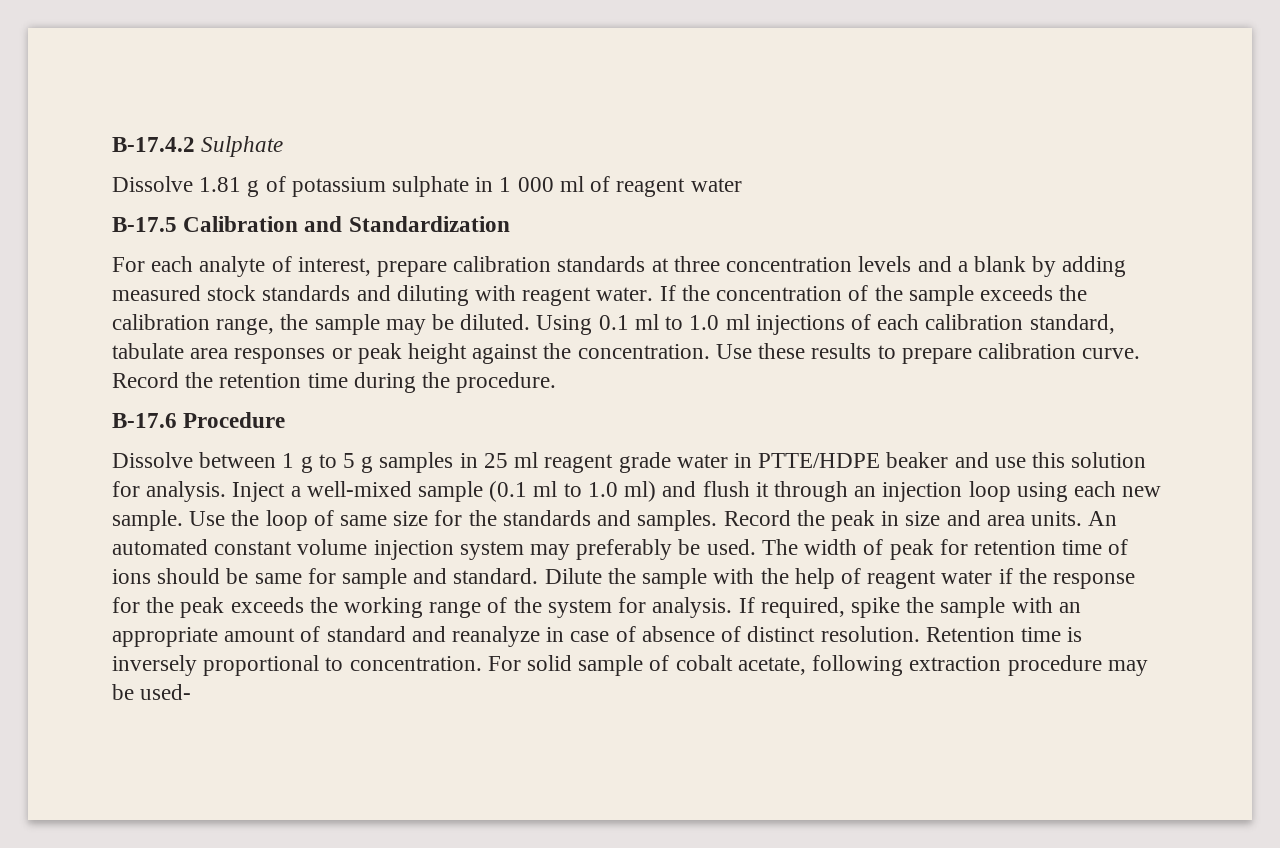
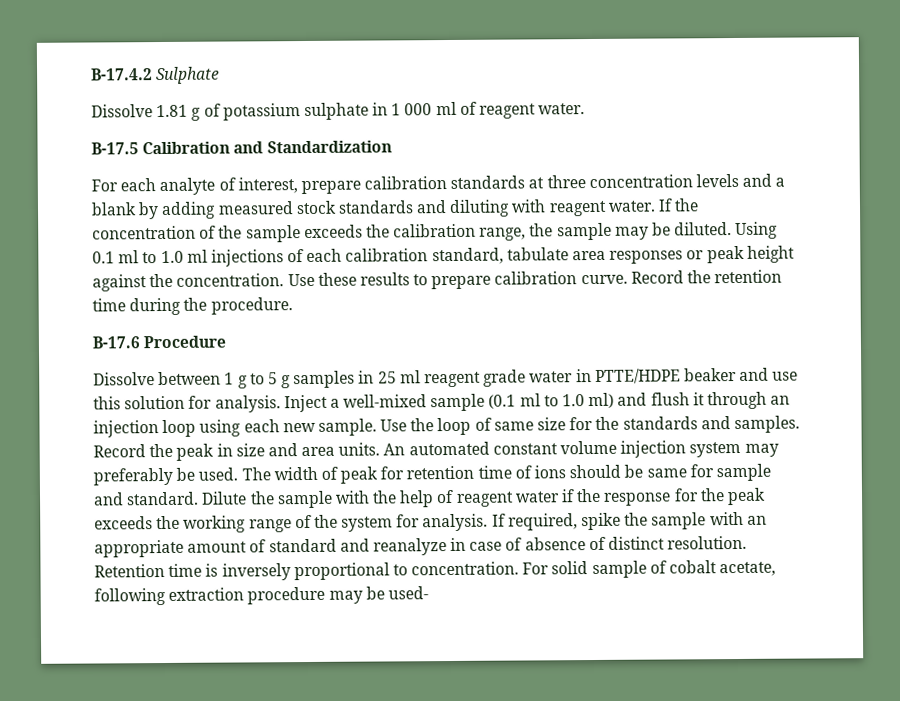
[690,178,742,192] water -> [538,103,586,115] water.

